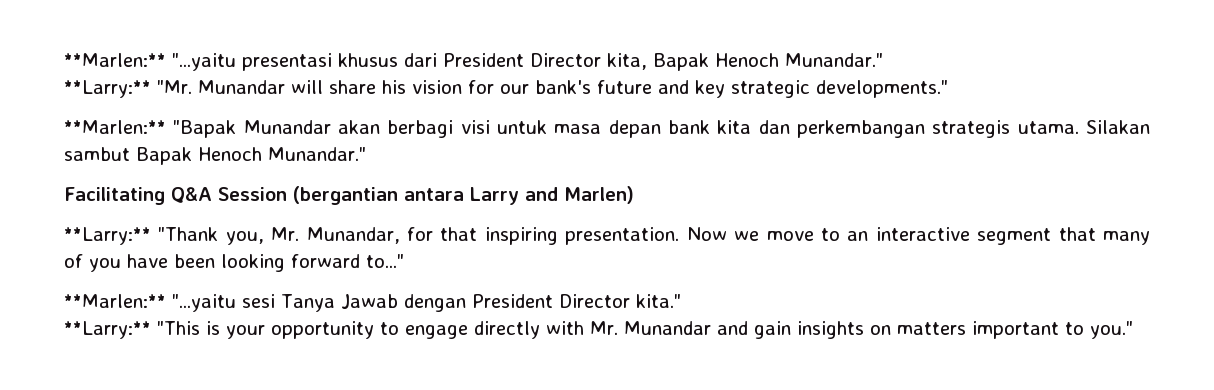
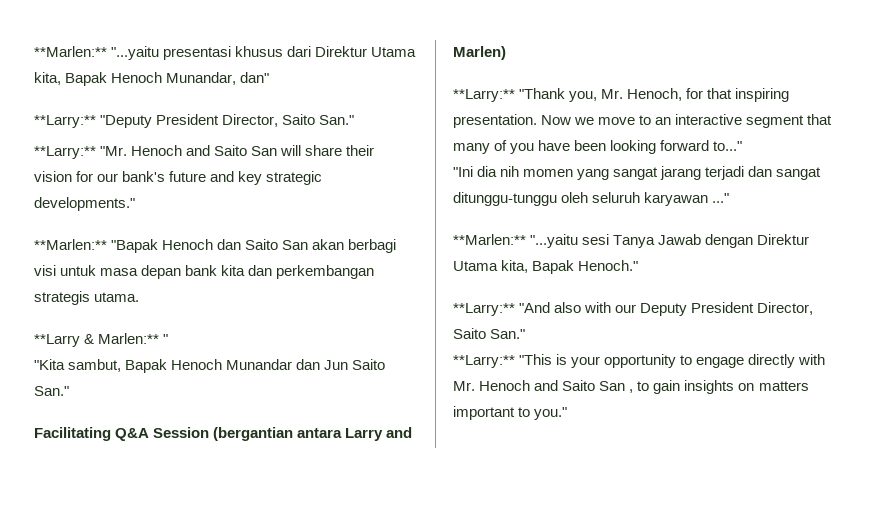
[442,53,601,67] President Director -> [315,46,417,57] Direktur Utama
[784,53,883,67] [64,80,285,98] Munandar." // **Larry:** "Mr. Munandar -> [166,72,270,85] [34,114,355,128] [34,145,278,159] Munandar, dan" // **Larry:** "Deputy President Director, Saito San." // **Larry:** "Mr. Henoch and Saito San
[381,80,406,94] his -> [346,145,375,156] their
[243,120,331,134] Munandar -> [162,239,309,250] Henoch dan Saito San
[1086,120,1151,134] [64,147,366,165] Silakan sambut Bapak Henoch Munandar." -> [34,333,169,347] [34,359,386,373] [34,386,69,396] // **Larry & Marlen:** " // "Kita sambut, Bapak Henoch Munandar dan Jun Saito San."
[306,227,400,244] Munandar, -> [627,88,683,101] Henoch,
(404, 261) none -> [453,166,822,180] [453,192,730,206] // "Ini dia nih momen yang sangat jarang terjadi dan sangat ditunggu-tunggu oleh seluruh karyawan ..."
[471,294,681,308] President Director kita." -> [757,234,810,245] [453,260,639,274] [453,302,814,316] [453,328,526,339] Direktur Utama kita, Bapak Henoch." // **Larry:** "And also with our Deputy President Director, Saito San."
[623,321,748,335] Munandar and -> [479,380,650,393] Henoch and Saito San , to

